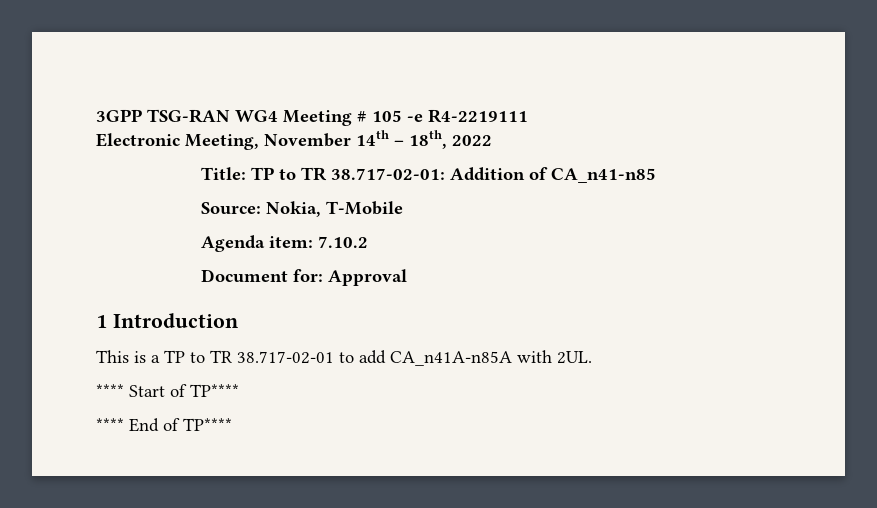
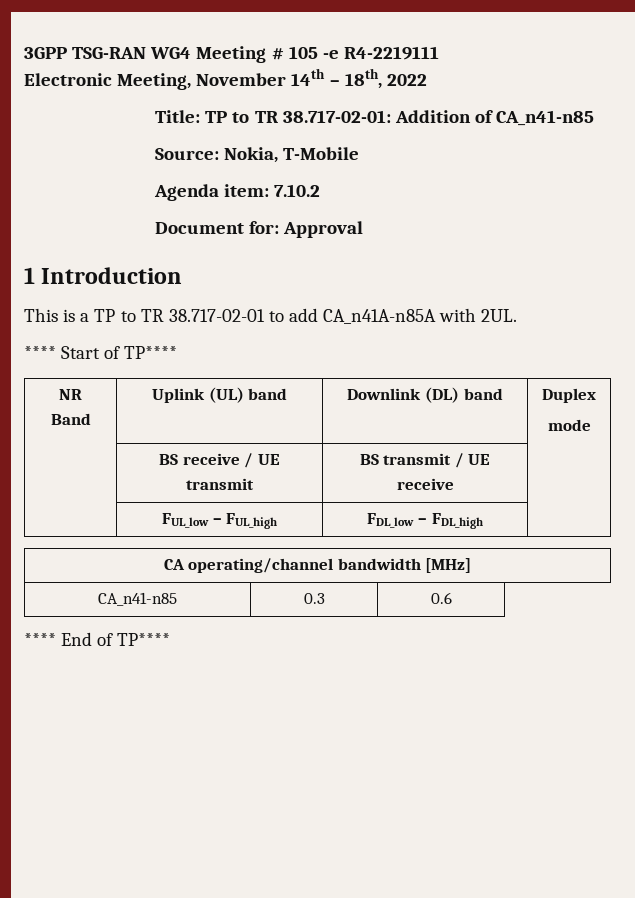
(239, 390) none -> [59,389,82,400] [50,413,91,425] [151,387,288,403] [347,387,503,403] [542,388,596,403] [547,419,591,431] [159,453,280,468] [186,478,254,490] [359,453,491,468] [396,478,454,490] [161,513,278,529] [367,513,483,529] [163,558,472,573] [98,592,177,606] [303,593,325,604] [430,592,452,604] // NR Band | Uplink (UL) band | Downlink (DL) band | Duplex // mode // | BS receive / UE transmit | BS transmit / UE receive | // | FUL_low – FUL_high | FDL_low – FDL_high | // CA operating/channel bandwidth [MHz] // CA_n41-n85 | 0.3 | 0.6

